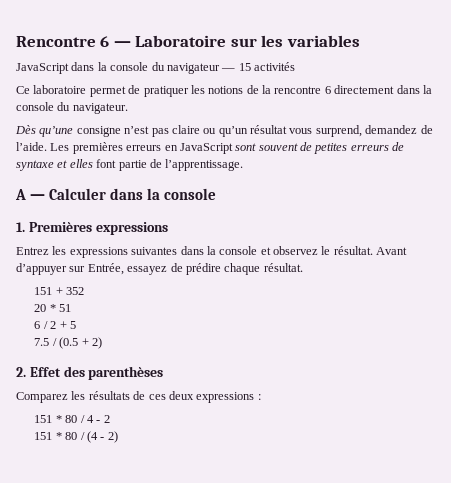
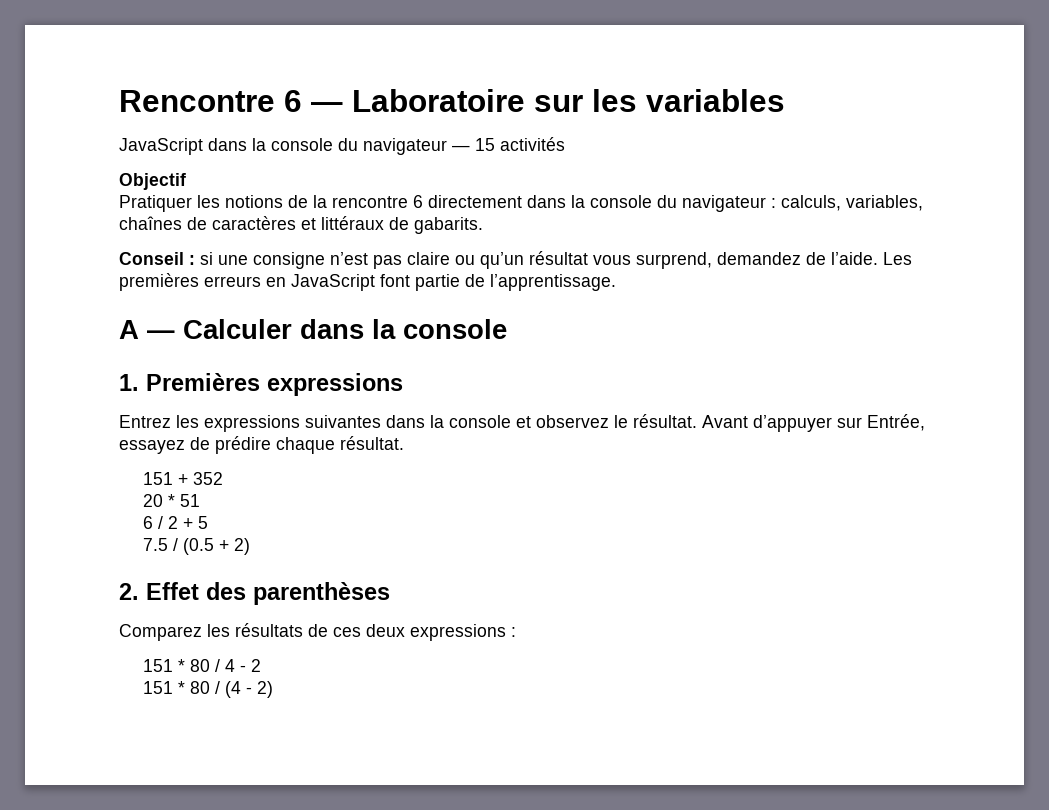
[16,85,189,97] Ce laboratoire permet de pratiquer -> [119,173,186,190] [119,195,192,212] Objectif // Pratiquer
[72,103,128,114] [15,125,74,137] navigateur. // Dès qu’une -> [682,195,923,212] [119,216,483,234] [119,252,248,265] navigateur : calculs, variables, chaînes de caractères et littéraux de gabarits. // Conseil : si une
[235,142,405,154] [16,159,93,171] sont souvent de petites erreurs de syntaxe et elles -> (375, 282) none

